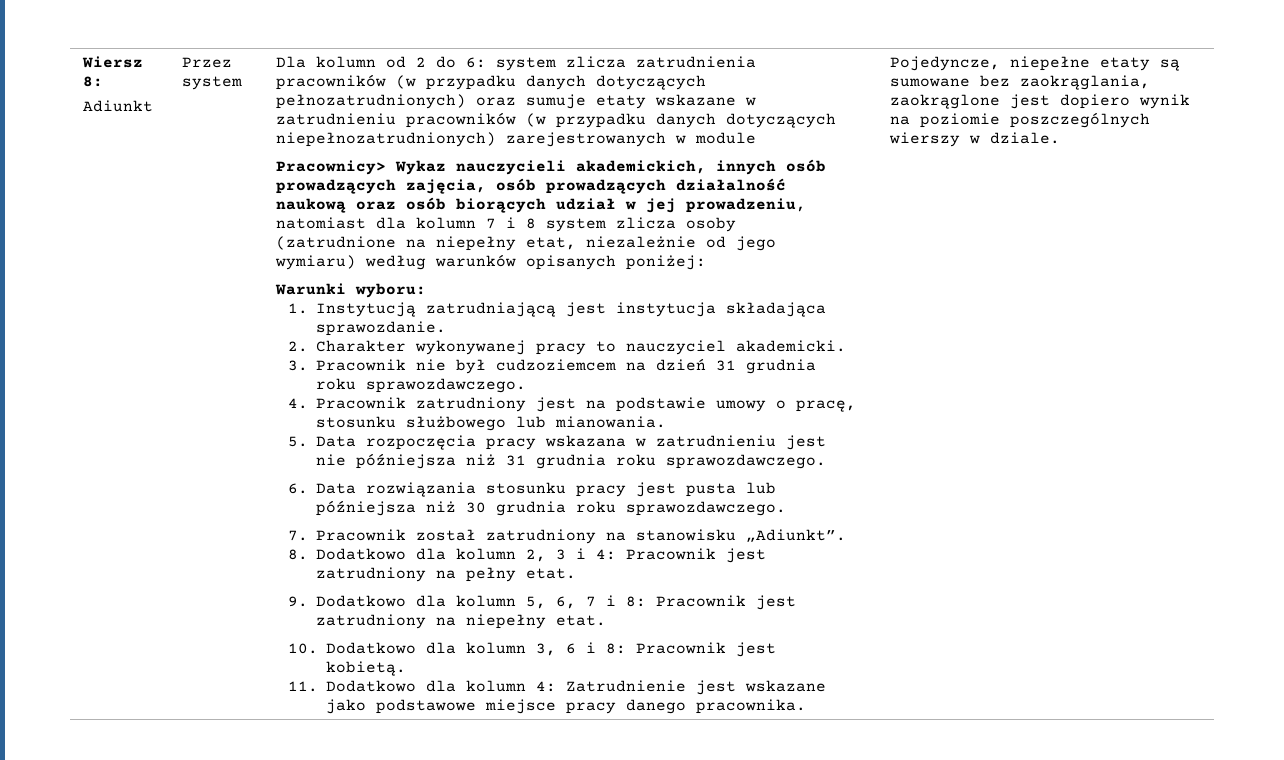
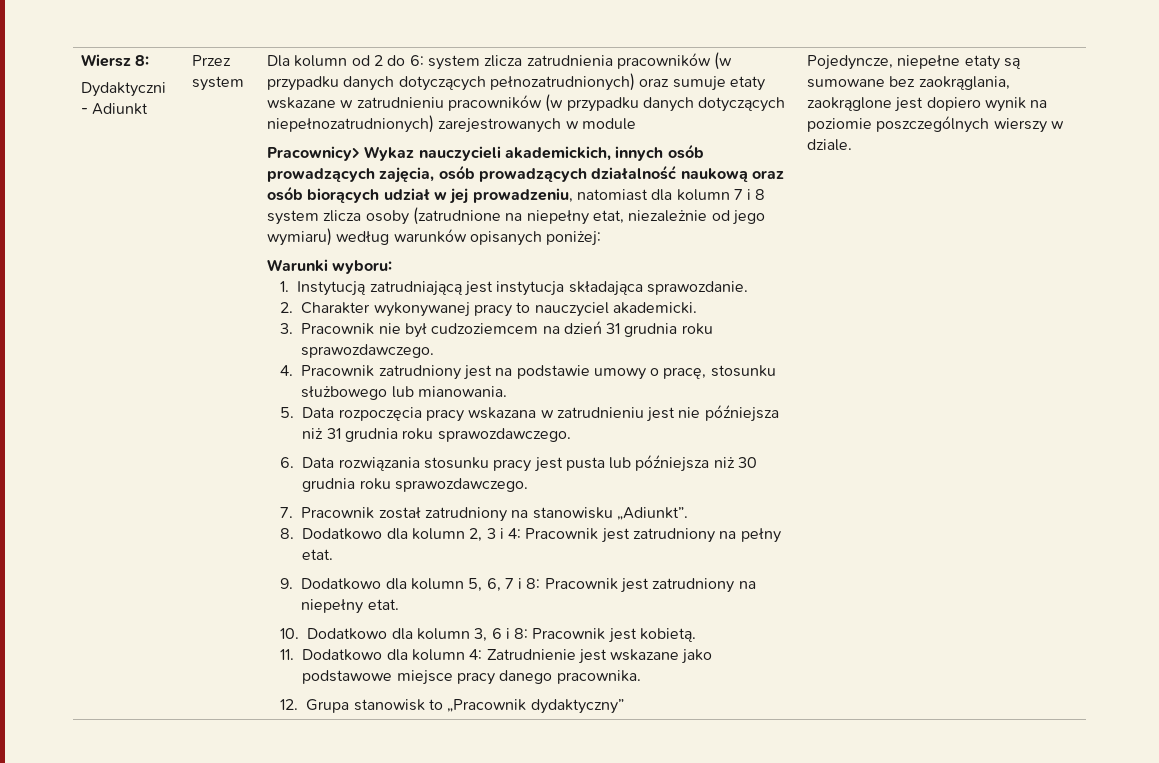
(104, 81) none -> [80,82,166,97] [80,108,88,114] Dydaktyczni -
(807, 706) none -> [280,699,624,714] // 12. Grupa stanowisk to „Pracownik dydaktyczny”

